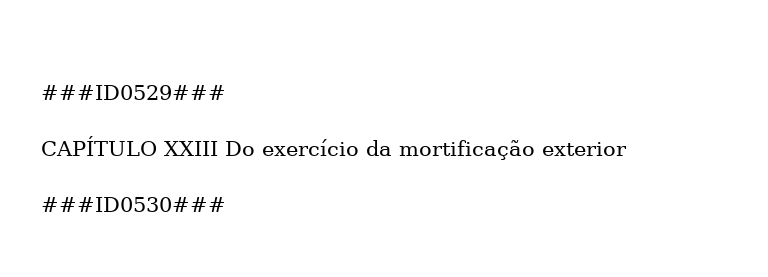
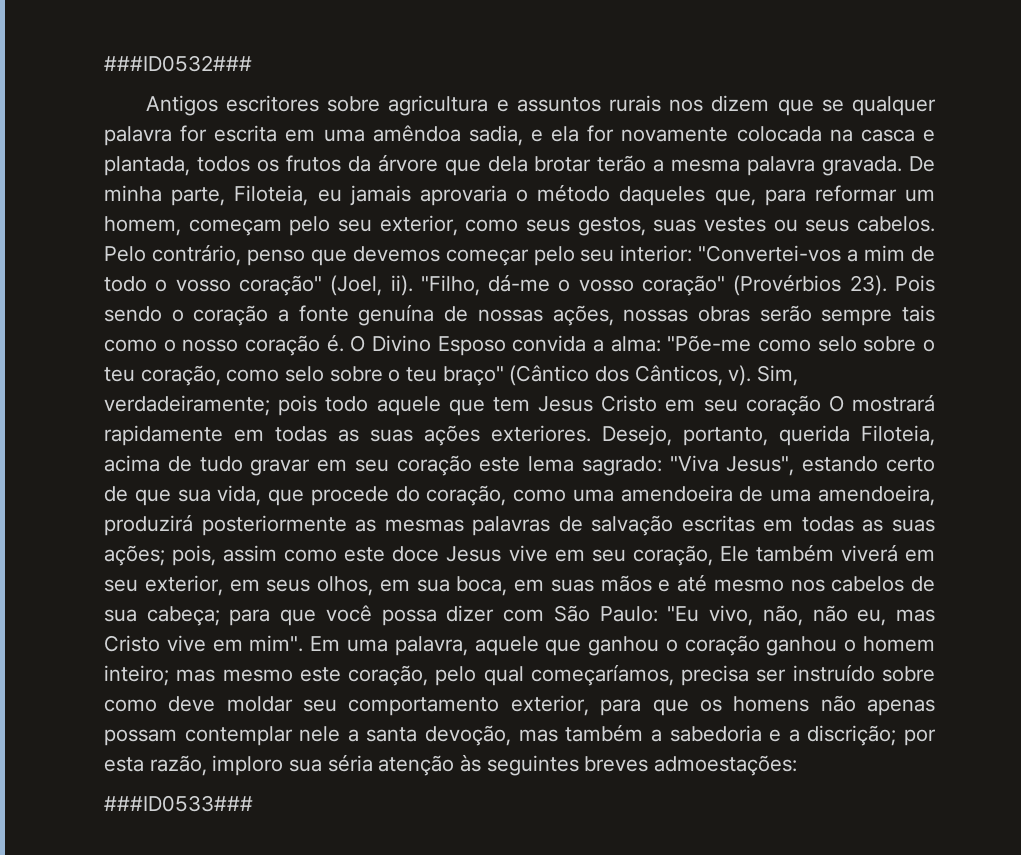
[41,85,226,100] [41,136,627,160] [41,197,226,212] ###ID0529### // CAPÍTULO XXIII Do exercício da mortificação exterior // ###ID0530### -> [104,55,252,72] [145,95,937,116] [104,125,935,146] [104,154,936,176] [104,184,935,206] [104,215,935,236] [104,244,935,266] [104,274,935,296] [104,304,936,326] [104,334,935,356] [104,365,799,386] [104,394,935,416] [104,425,935,446] [104,455,935,476] [104,485,935,506] [104,514,935,536] [104,544,935,566] [104,574,935,596] [104,605,936,626] [104,635,936,656] [104,664,935,686] [104,695,936,716] [104,724,936,746] [104,754,798,776] [104,795,253,812] ###ID0532### // Antigos escritores sobre agricultura e assuntos rurais nos dizem que se qualquer palavra for escrita em uma amêndoa sadia, e ela for novamente colocada na casca e plantada, todos os frutos da árvore que dela brotar terão a mesma palavra gravada. De minha parte, Filoteia, eu jamais aprovaria o método daqueles que, para reformar um homem, começam pelo seu exterior, como seus gestos, suas vestes ou seus cabelos. Pelo contrário, penso que devemos começar pelo seu interior: "Convertei-vos a mim de todo o vosso coração" (Joel, ii). "Filho, dá-me o vosso coração" (Provérbios 23). Pois sendo o coração a fonte genuína de nossas ações, nossas obras serão sempre tais como o nosso coração é. O Divino Esposo convida a alma: "Põe-me como selo sobre o teu coração, como selo sobre o teu braço" (Cântico dos Cânticos, v). Sim, verdadeiramente; pois todo aquele que tem Jesus Cristo em seu coração O mostrará rapidamente em todas as suas ações exteriores. Desejo, portanto, querida Filoteia, acima de tudo gravar em seu coração este lema sagrado: "Viva Jesus", estando certo de que sua vida, que procede do coração, como uma amendoeira de uma amendoeira, produzirá posteriormente as mesmas palavras de salvação escritas em todas as suas ações; pois, assim como este doce Jesus vive em seu coração, Ele também viverá em seu exterior, em seus olhos, em sua boca, em suas mãos e até mesmo nos cabelos de sua cabeça; para que você possa dizer com São Paulo: "Eu vivo, não, não eu, mas Cristo vive em mim". Em uma palavra, aquele que ganhou o coração ganhou o homem inteiro; mas mesmo este coração, pelo qual começaríamos, precisa ser instruído sobre como deve moldar seu comportamento exterior, para que os homens não apenas possam contemplar nele a santa devoção, mas também a sabedoria e a discrição; por esta razão, imploro sua séria atenção às seguintes breves admoestações: // ###ID0533###

